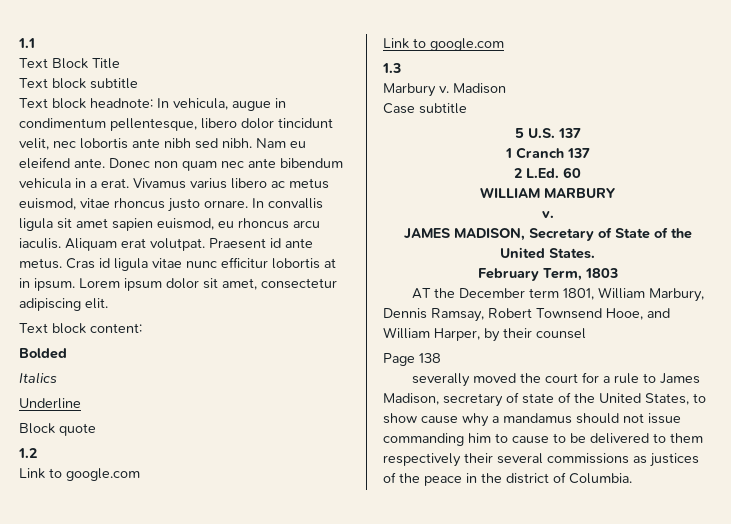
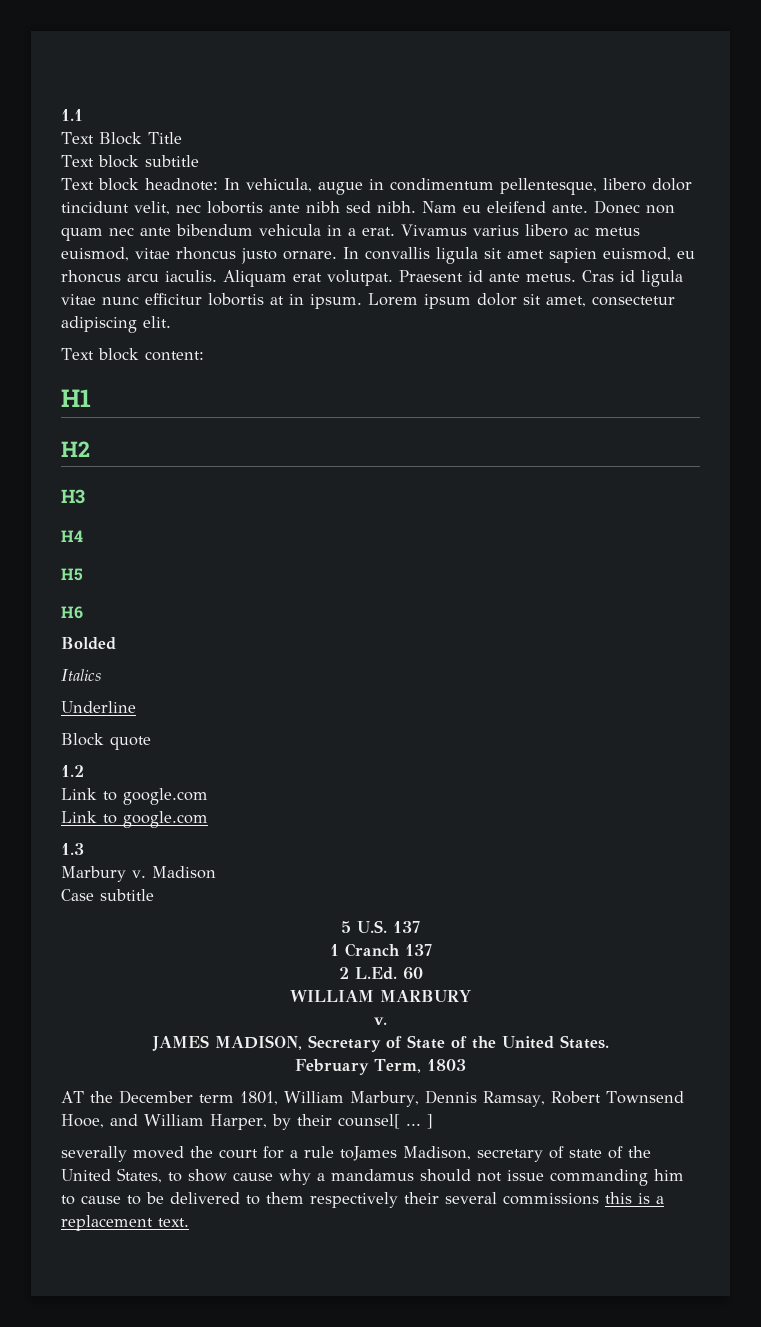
(142, 328) none -> [61,389,91,407] [61,441,90,457] [61,489,85,504] [61,530,83,542] [61,568,83,581] [61,606,83,619] // H1 // H2 // H3 // H4 // H5 // H6
[536,328,586,339] [383,353,441,366] counsel // Page 138 -> [338,1114,433,1129] counsel[ ... ]
[643,373,701,384] to James -> [340,1146,397,1161] toJames
[633,453,699,467] [383,472,632,486] as justices of the peace in the district of Columbia. -> [605,1192,664,1204] [61,1215,189,1231] this is a replacement text.

